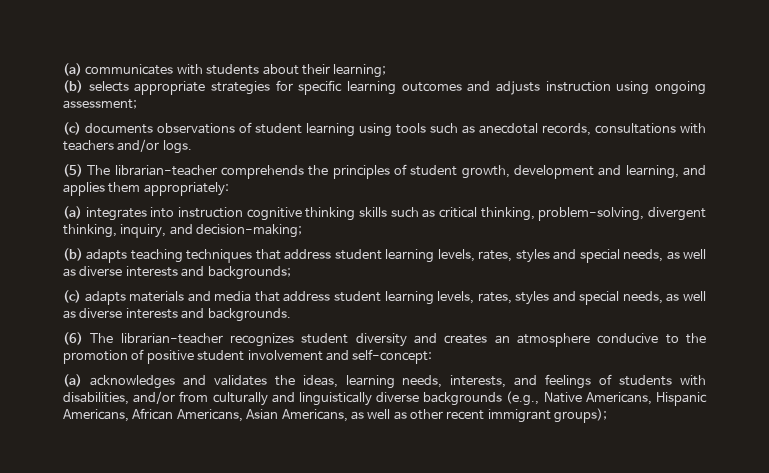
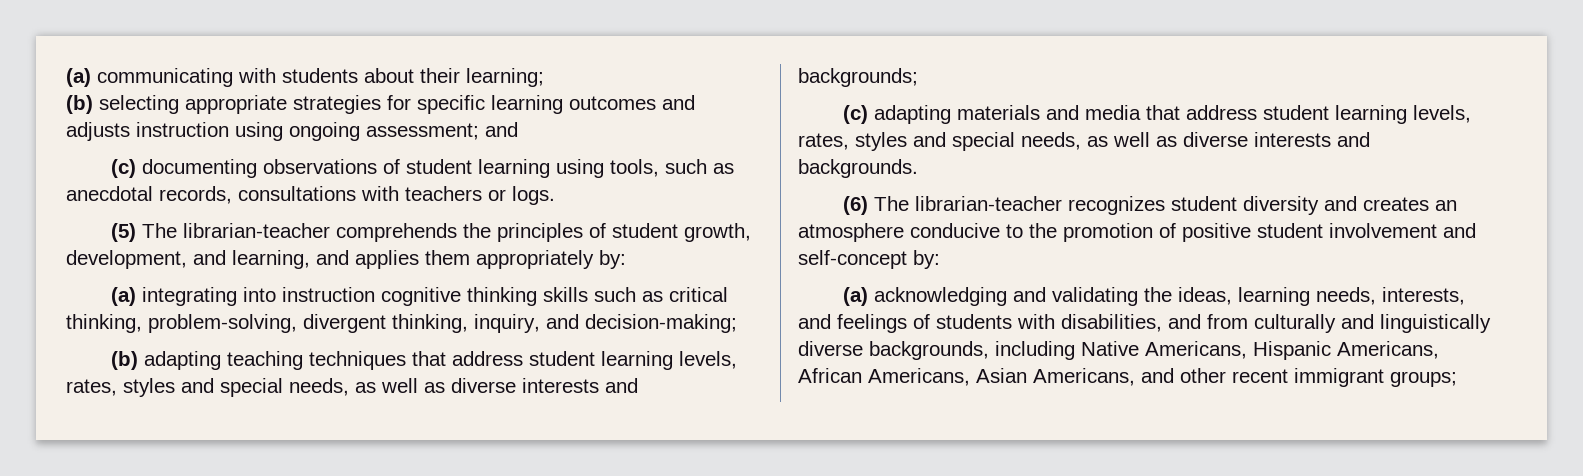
[63,63,174,76] (a) communicates -> [66,68,233,87] (a) communicating
[88,81,129,92] selects -> [99,95,179,114] selecting
[63,122,153,135] // (c) documents -> [485,122,518,137] [111,159,258,178] and // (c) documenting
[396,123,426,134] tools -> [610,159,660,177] tools,
[117,139,160,152] and/or -> [488,189,506,201] or
[514,165,594,179] development -> [66,250,187,269] development,
[143,182,229,196] [63,206,147,221] appropriately: // (a) integrates -> [476,250,626,269] [111,287,238,306] appropriately by: // (a) integrating
[86,249,128,263] adapts -> [144,351,222,370] adapting
[84,291,126,305] adapts -> [874,105,952,124] adapting
[352,349,433,364] [63,374,267,389] self-concept: // (a) acknowledges and validates -> [798,250,940,269] [843,287,1139,306] self-concept by: // (a) acknowledging and validating
[133,391,176,404] and/or -> [1168,314,1201,329] and
[423,391,540,406] backgrounds (e.g., -> [869,341,1075,360] backgrounds, including
[350,409,407,420] as well as -> [1141,368,1174,383] and
[554,408,608,423] groups); -> [1390,371,1457,387] groups;

